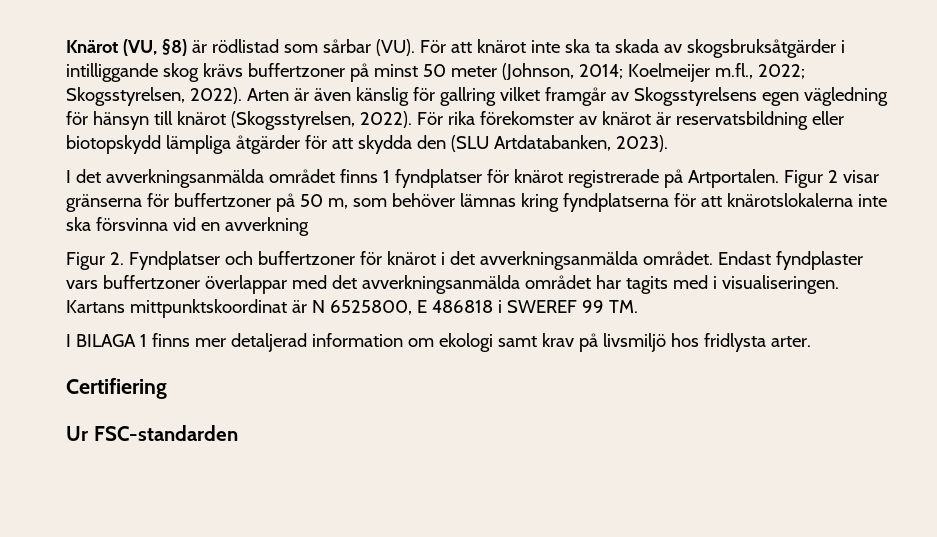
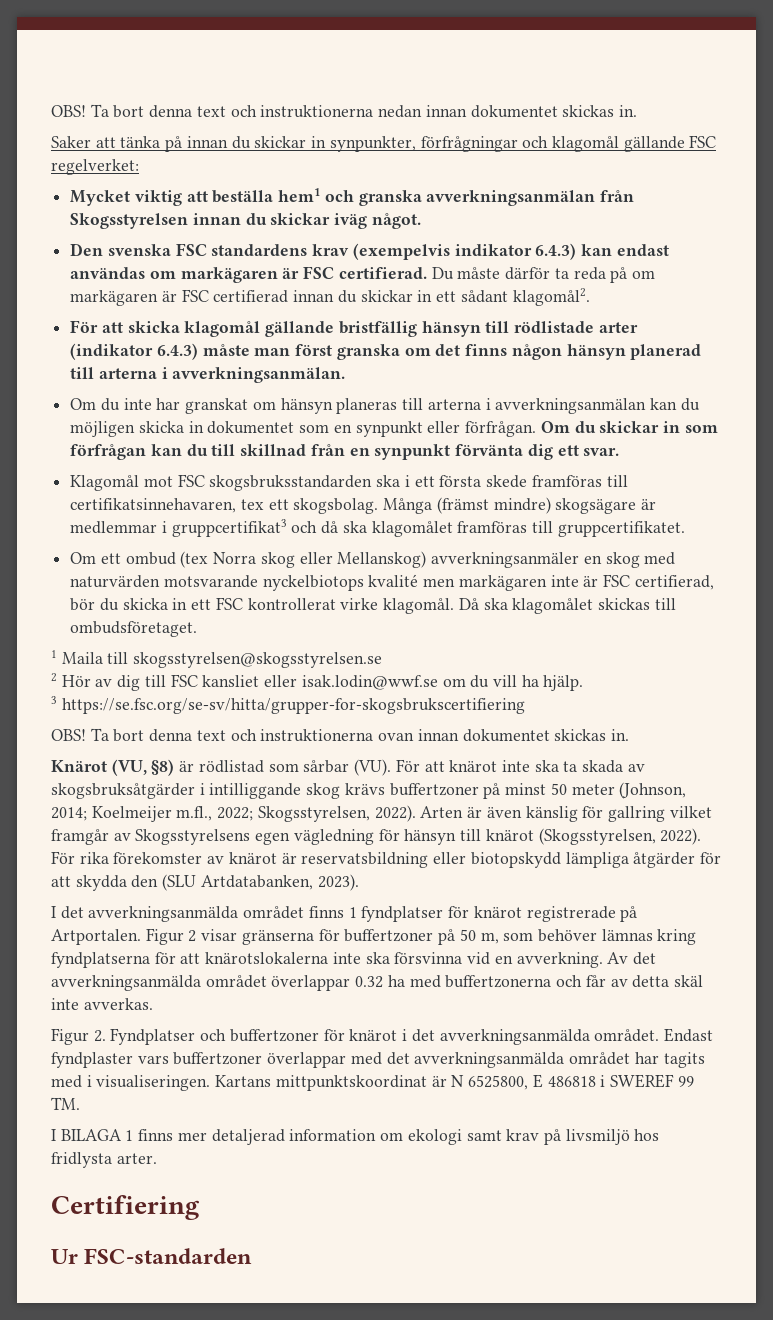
(66, 46) none -> [51,104,637,118] [51,135,717,152] [51,159,139,175] [70,188,635,206] [70,213,421,229] [70,243,669,260] [70,266,655,283] [70,288,590,306] [70,320,638,337] [70,343,702,360] [70,367,346,383] [70,398,700,414] [70,421,718,437] [70,444,620,460] [70,474,628,491] [70,497,657,514] [70,519,685,537] [70,551,676,568] [70,574,714,591] [70,597,676,614] [70,621,198,637] [51,650,383,668] [51,673,584,691] [51,696,525,714] [51,728,629,742] OBS! Ta bort denna text och instruktionerna nedan innan dokumentet skickas in. // Saker att tänka på innan du skickar in synpunkter, förfrågningar och klagomål gällande FSC regelverket: // Mycket viktig att beställa hem1 och granska avverkningsanmälan från Skogsstyrelsen innan du skickar iväg något. // Den svenska FSC standardens krav (exempelvis indikator 6.4.3) kan endast användas om markägaren är FSC certifierad. Du måste därför ta reda på om markägaren är FSC certifierad innan du skickar in ett sådant klagomål2. // För att skicka klagomål gällande bristfällig hänsyn till rödlistade arter (indikator 6.4.3) måste man först granska om det finns någon hänsyn planerad till arterna i avverkningsanmälan. // Om du inte har granskat om hänsyn planeras till arterna i avverkningsanmälan kan du möjligen skicka in dokumentet som en synpunkt eller förfrågan. Om du skickar in som förfrågan kan du till skillnad från en synpunkt förvänta dig ett svar. // Klagomål mot FSC skogsbruksstandarden ska i ett första skede framföras till certifikatsinnehavaren, tex ett skogsbolag. Många (främst mindre) skogsägare är medlemmar i gruppcertifikat3 och då ska klagomålet framföras till gruppcertifikatet. // Om ett ombud (tex Norra skog eller Mellanskog) avverkningsanmäler en skog med naturvärden motsvarande nyckelbiotops kvalité men markägaren inte är FSC certifierad, bör du skicka in ett FSC kontrollerat virke klagomål. Då ska klagomålet skickas till ombudsföretaget. // 1 Maila till skogsstyrelsen@skogsstyrelsen.se // 2 Hör av dig till FSC kansliet eller isak.lodin@wwf.se om du vill ha hjälp. // 3 https://se.fsc.org/se-sv/hitta/grupper-for-skogsbrukscertifiering // OBS! Ta bort denna text och instruktionerna ovan innan dokumentet skickas in. //
[224,217,309,236] avverkning -> [516,952,656,968] [51,975,703,991] [51,998,153,1010] avverkning. Av det avverkningsanmälda området överlappar 0.32 ha med buffertzonerna och får av detta skäl inte avverkas.

